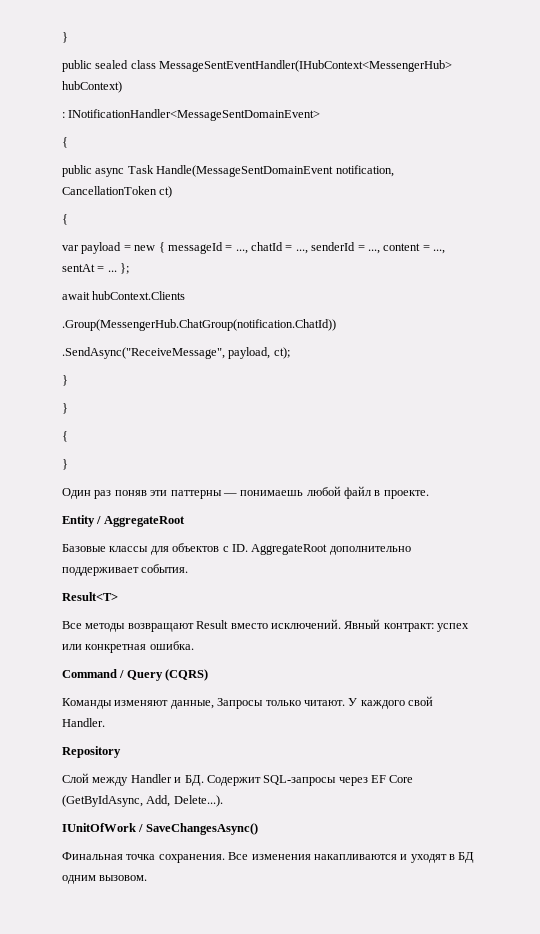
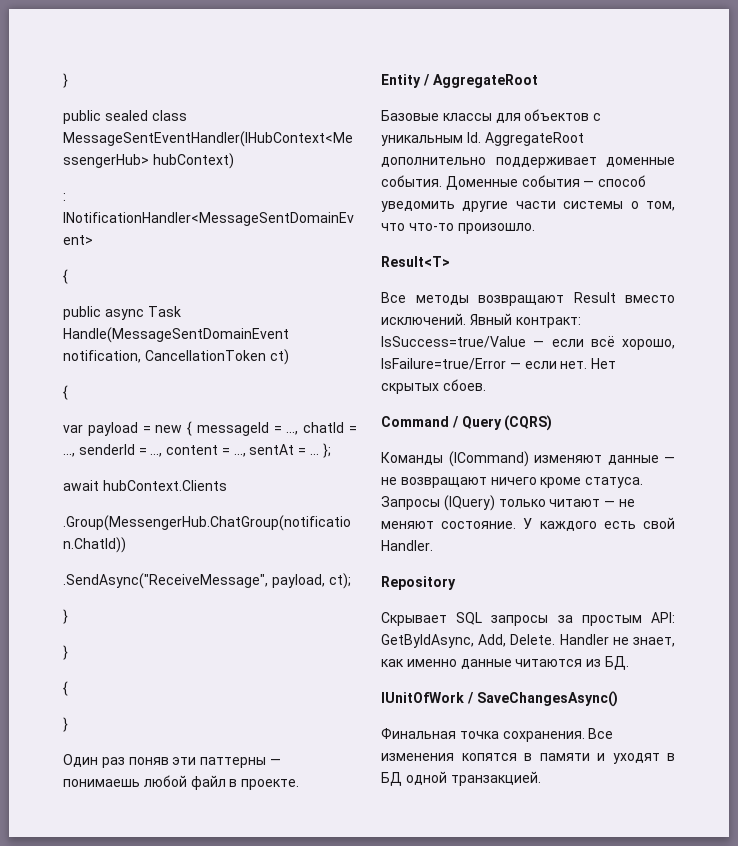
[231,544,248,552] ID. -> [381,132,481,146] уникальным Id.
(139, 571) none -> [606,157,675,167] доменные
(189, 568) none -> [445,175,647,190] [381,201,675,212] [381,223,535,234] Доменные события — способ уведомить другие части системы о том, что что-то произошло.
[437,623,469,632] [62,641,194,653] успех или конкретная ошибка. -> [381,336,675,350] [381,358,617,370] [381,379,486,394] IsSuccess=true/Value — если всё хорошо, IsFailure=true/Error — если нет. Нет скрытых сбоев.
[114,698,345,709] изменяют данные, Запросы только читают. -> [448,451,675,467] [381,477,644,488] [381,495,635,511] [381,521,517,529] (ICommand) изменяют данные — не возвращают ничего кроме статуса. Запросы (IQuery) только читают — не меняют состояние.
(405, 704) none -> [603,521,636,529] есть
[62,773,414,786] [62,795,223,807] Слой между Handler и БД. Содержит SQL-запросы через EF Core (GetByIdAsync, Add, Delete...). -> [381,612,675,626] [381,634,675,648] [381,656,629,670] Скрывает SQL запросы за простым API: GetByIdAsync, Add, Delete. Handler не знает, как именно данные читаются из БД.
[313,854,397,860] накапливаются -> [461,753,590,761] копятся в памяти
[62,875,148,884] одним вызовом. -> [405,771,541,786] одной транзакцией.

